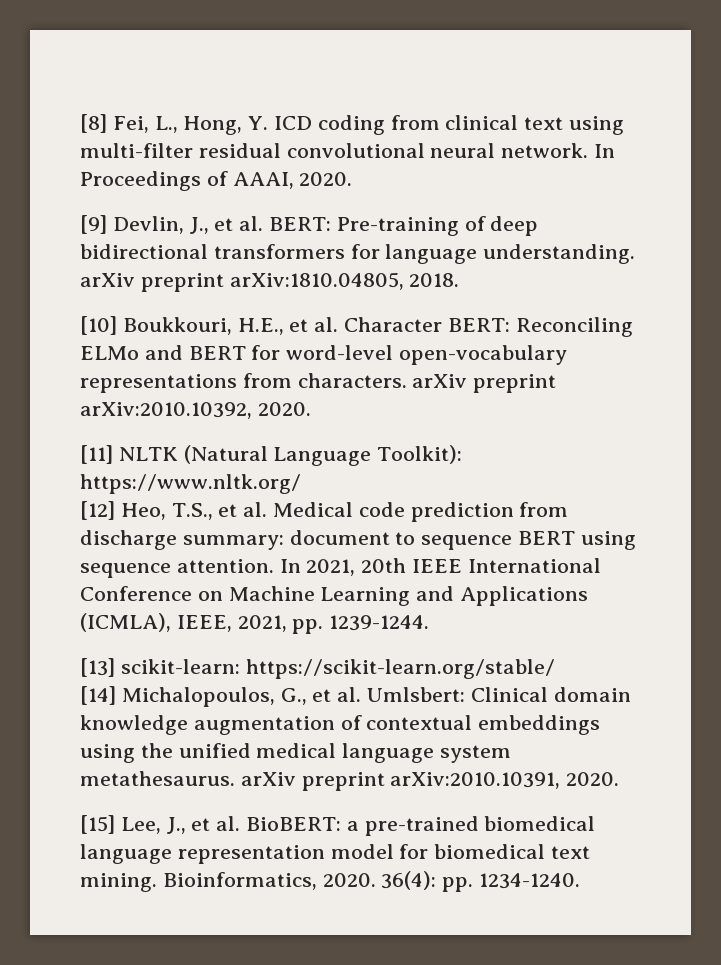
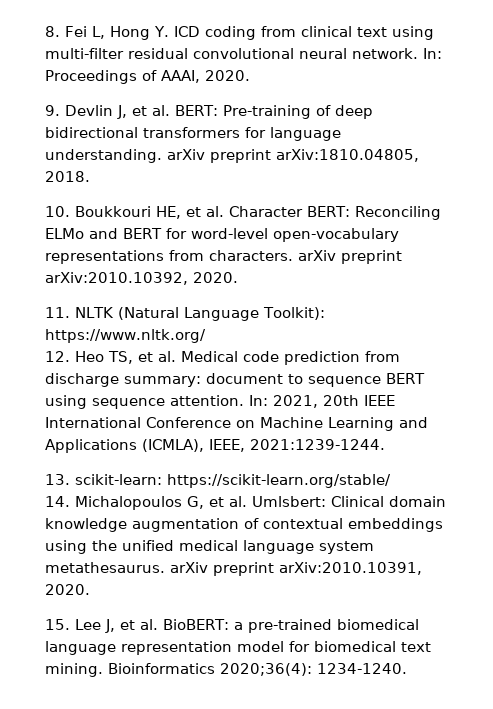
[80,114,243,135] [8] Fei, L., Hong, -> [45,26,150,40] 8. Fei L, Hong
[594,144,616,158] In -> [423,48,442,59] In:
[80,215,209,234] [9] Devlin, J., -> [45,105,127,119] 9. Devlin J,
[80,316,284,335] [10] Boukkouri, H.E., -> [45,206,181,219] 10. Boukkouri HE,
[80,445,113,464] [11] -> [45,307,70,318] 11.
[80,501,213,520] [12] Heo, T.S., -> [45,351,133,364] 12. Heo TS,
[279,559,301,573] In -> [249,395,268,406] In:
[237,615,430,634] [80,658,115,677] 2021, pp. 1239-1244. // [13] -> [250,439,385,450] [45,474,70,485] 2021:1239-1244. // 13.
[80,686,307,707] [14] Michalopoulos, G., -> [45,496,204,510] 14. Michalopoulos G,
[80,815,186,834] [15] Lee, J., -> [45,619,115,633] 15. Lee J,
[162,871,474,892] Bioinformatics, 2020. 36(4): pp. -> [108,663,312,676] Bioinformatics 2020;36(4):

